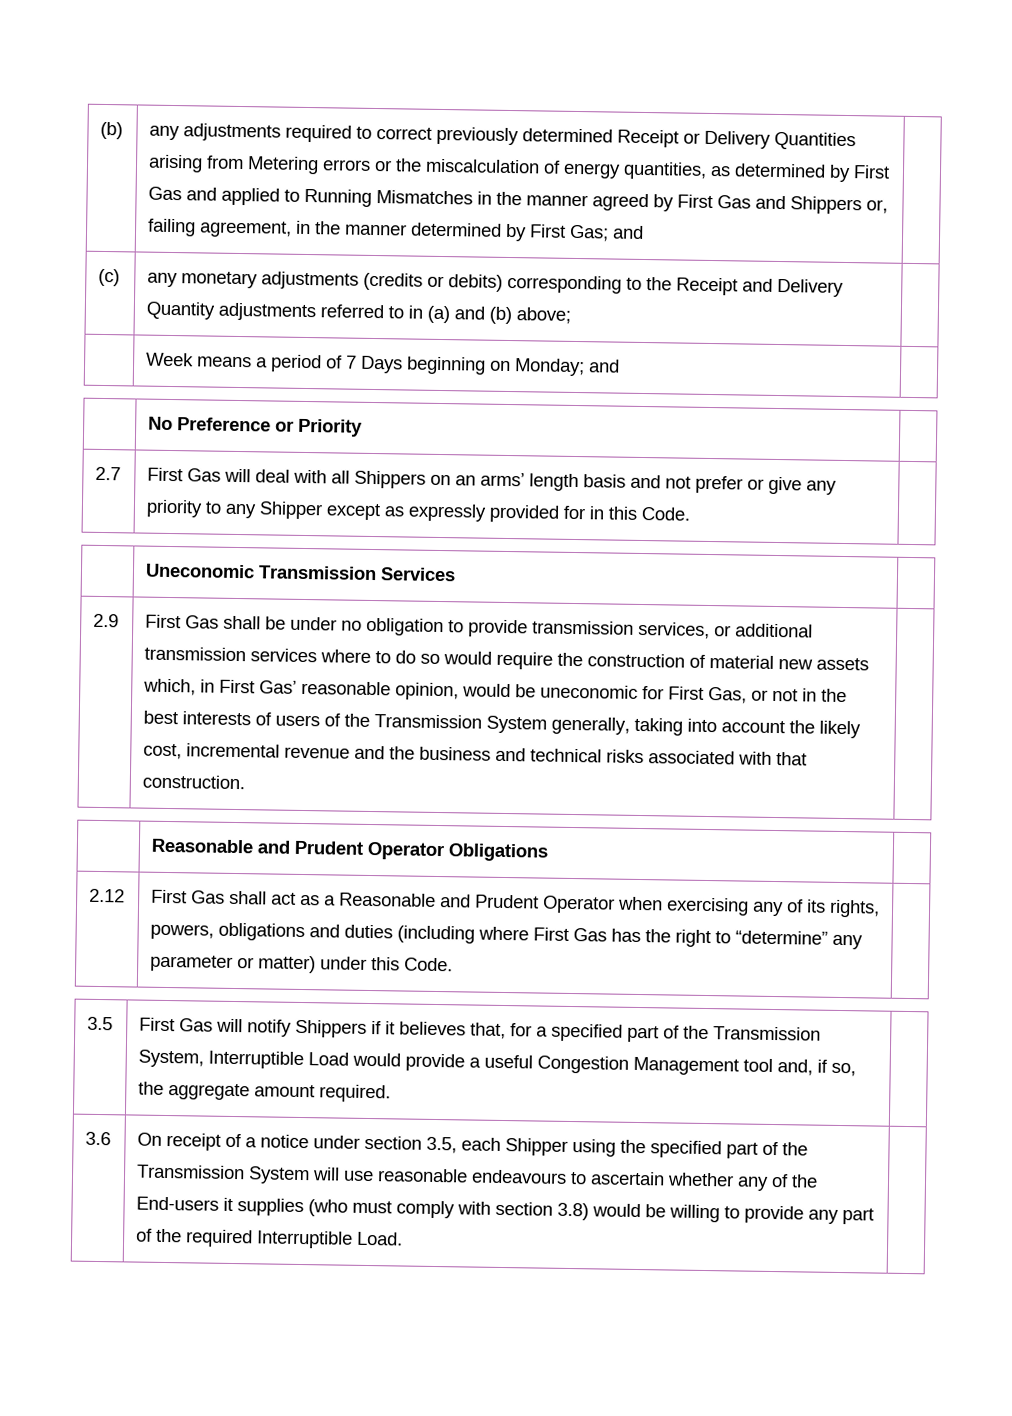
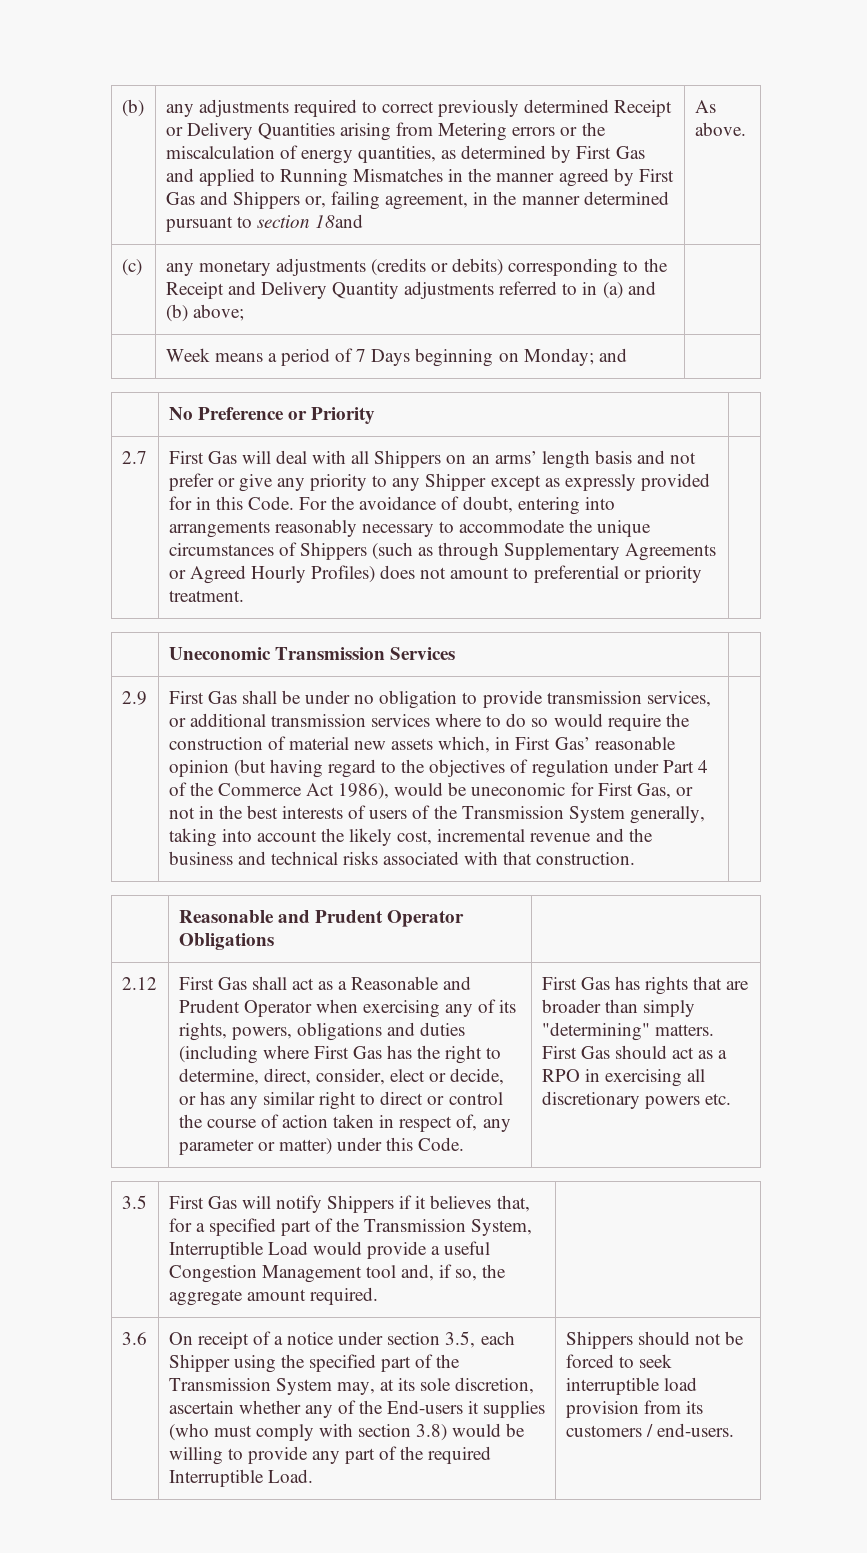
[505,223,645,242] by First Gas; and | -> [165,214,363,232] [694,100,716,113] [694,122,746,136] pursuant to section 18and | As above.
(691, 513) none -> [299,496,615,515] [168,519,652,538] [168,542,717,561] [168,565,702,584] [168,590,244,602] For the avoidance of doubt, entering into arrangements reasonably necessary to accommodate the unique circumstances of Shippers (such as through Supplementary Agreements or Agreed Hourly Profiles) does not amount to preferential or priority treatment.
[395,682,460,701] opinion, -> [168,759,708,778] [168,782,390,800] opinion (but having regard to the objectives of regulation under Part 4 of the Commerce Act 1986),
[735,930,829,945] “determine” -> [178,1068,505,1085] [178,1091,503,1110] [178,1114,478,1132] determine, direct, consider, elect or decide, or has any similar right to direct or control the course of action taken in respect of,
(454, 964) none -> [541,976,750,995] [541,999,695,1017] [541,1022,714,1041] [541,1045,728,1059] [541,1069,705,1087] [541,1091,731,1109] First Gas has rights that are broader than simply "determining" matters. First Gas should act as a RPO in exercising all discretionary powers etc.
[312,1167,588,1185] will use reasonable endeavours to -> [336,1377,535,1395] may, at its sole discretion,
(404, 1238) none -> [565,1331,744,1349] [565,1354,672,1368] [565,1377,697,1395] [565,1400,703,1418] [565,1423,734,1437] Shippers should not be forced to seek interruptible load provision from its customers / end-users.

